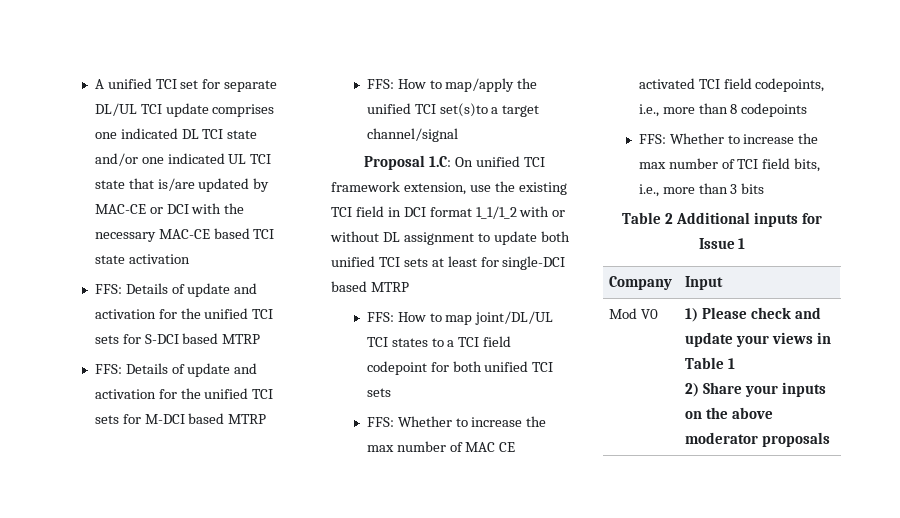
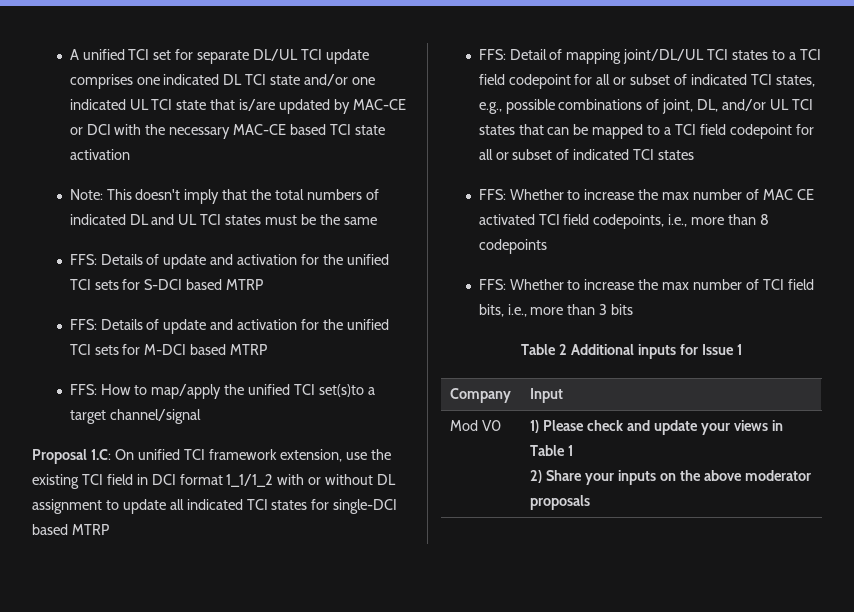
(190, 259) none -> [69,189,379,204] [69,214,377,225] // Note: This doesn't imply that the total numbers of indicated DL and UL TCI states must be the same
[540,231,570,242] [331,256,477,267] both unified TCI sets at least -> [169,499,308,510] all indicated TCI states
[397,312,473,325] How to map -> [509,49,622,64] Detail of mapping
[452,361,554,372] [366,388,391,397] both unified TCI sets -> [596,74,815,87] [478,99,813,114] [478,124,814,139] [478,149,695,160] all or subset of indicated TCI states, e.g., possible combinations of joint, DL, and/or UL TCI states that can be mapped to a TCI field codepoint for all or subset of indicated TCI states

